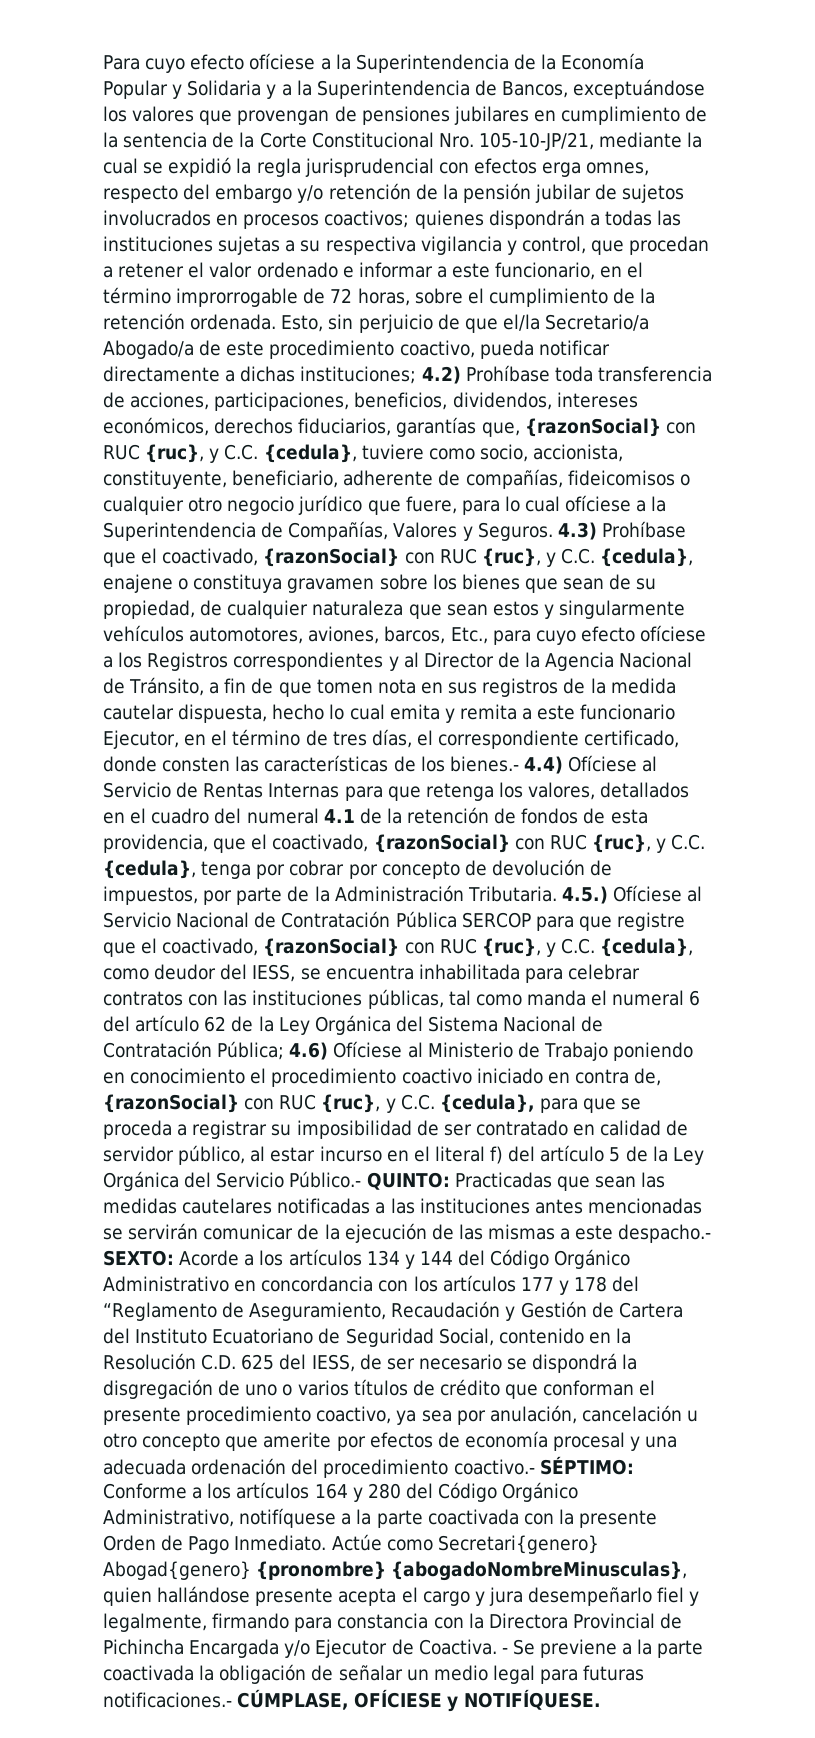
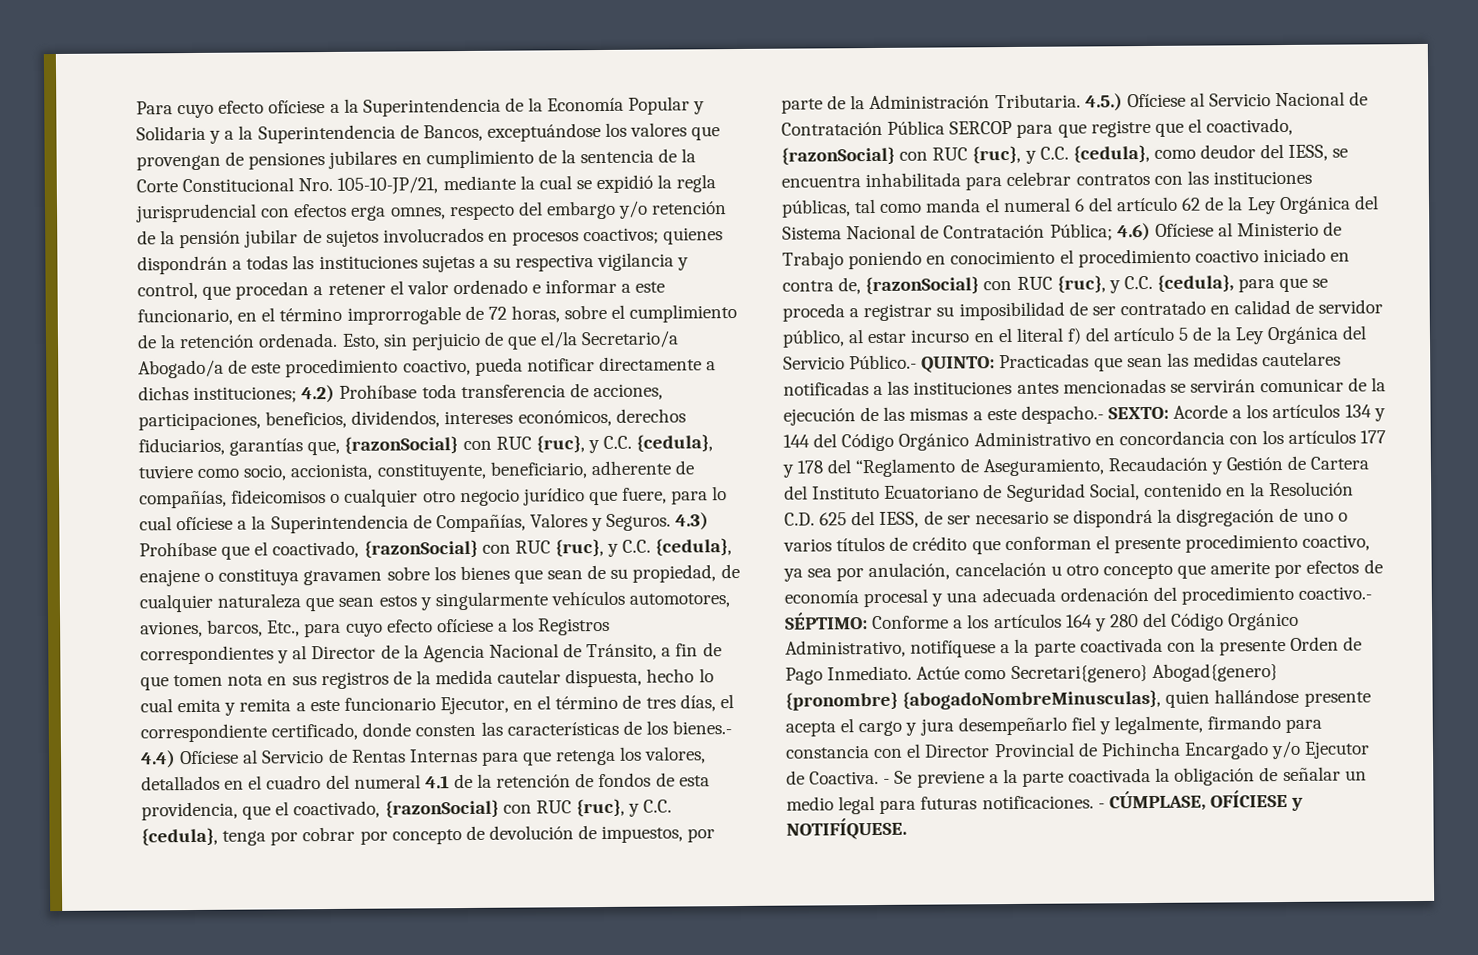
[468,1613,568,1629] la Directora -> [906,743,991,758] el Director
[189,1639,280,1658] Encargada -> [1183,741,1269,760] Encargado
[103,1692,232,1708] notificaciones.- -> [981,795,1105,810] notificaciones. -

